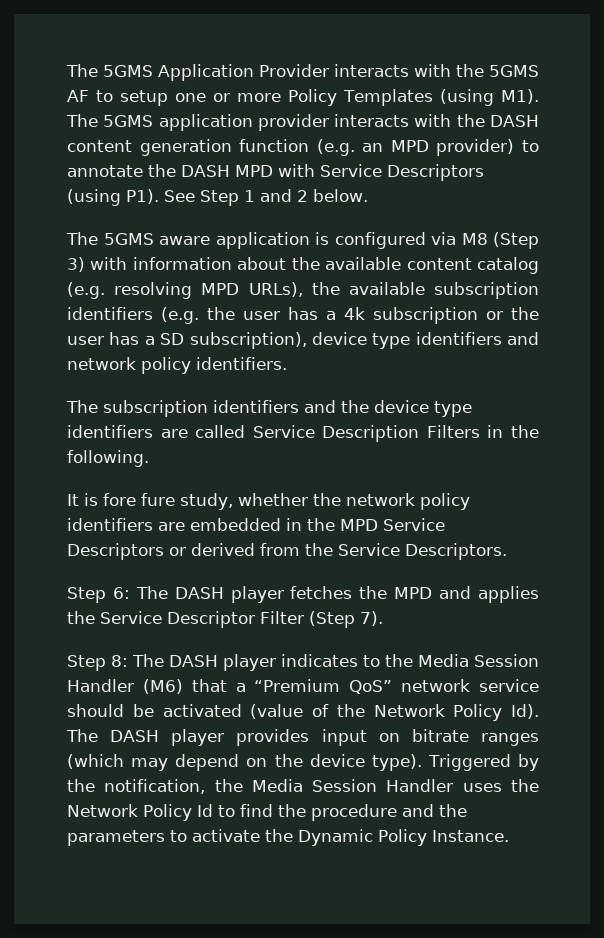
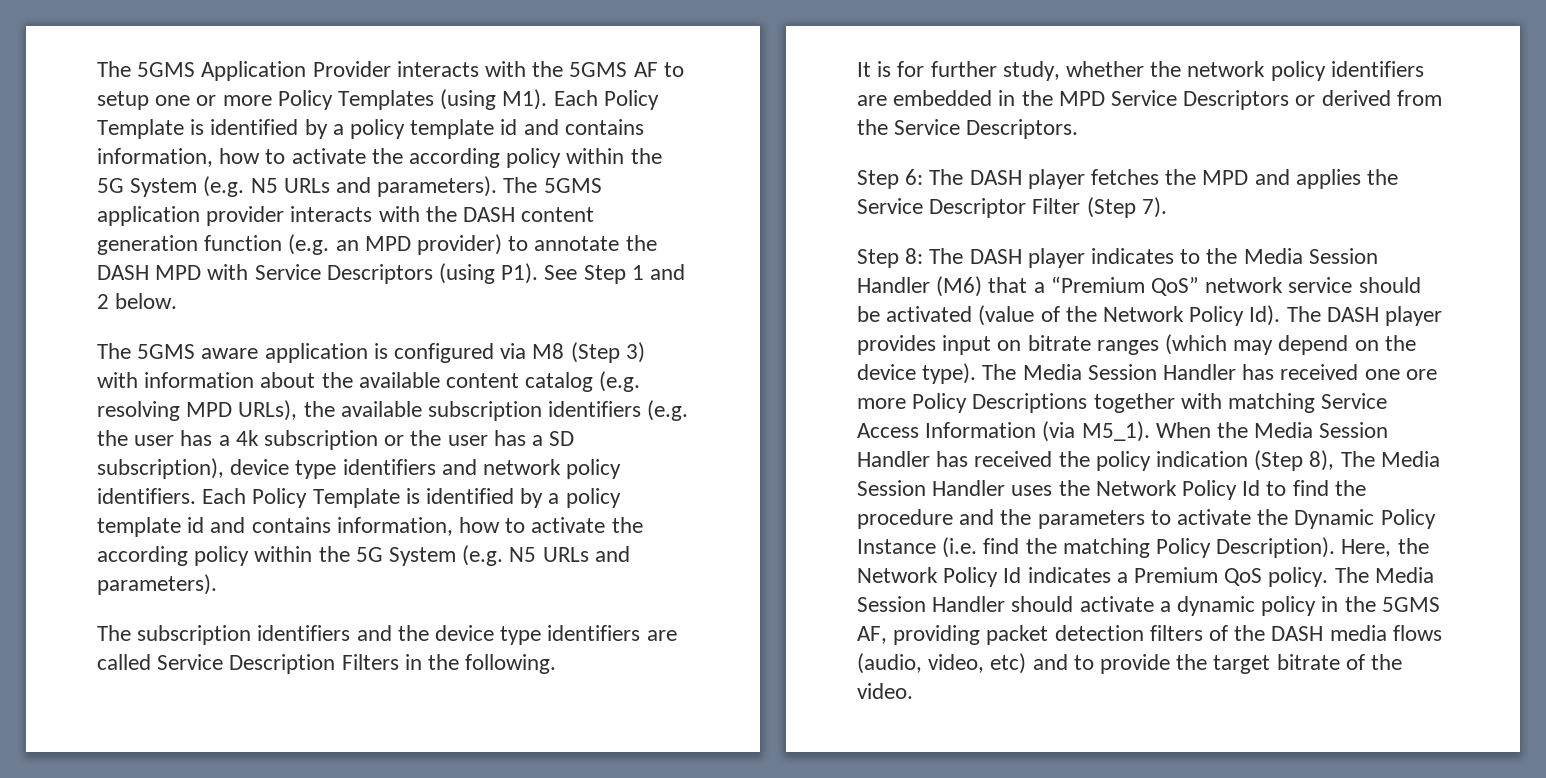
(539, 96) none -> [553,90,659,110] [97,119,644,139] [97,148,662,168] [97,176,498,197] Each Policy Template is identified by a policy template id and contains information, how to activate the according policy within the 5G System (e.g. N5 URLs and parameters).
(287, 363) none -> [202,488,621,508] [97,517,643,537] [97,545,630,566] [97,574,217,595] Each Policy Template is identified by a policy template id and contains information, how to activate the according policy within the 5G System (e.g. N5 URLs and parameters).
[103,493,175,506] fore fure -> [897,61,997,77] for further
[427,754,539,771] [67,779,243,794] Triggered by the notification, the -> [982,364,1437,380] [857,393,1388,413] [857,421,1389,442] [857,450,1375,471] The Media Session Handler has received one ore more Policy Descriptions together with matching Service Access Information (via M5_1). When the Media Session Handler has received the policy indication (Step 8), The
[432,830,509,842] Instance. -> [857,537,1429,558] [857,567,1434,587] [857,596,1440,616] [857,625,1442,645] [857,653,1403,674] [857,683,913,699] Instance (i.e. find the matching Policy Description). Here, the Network Policy Id indicates a Premium QoS policy. The Media Session Handler should activate a dynamic policy in the 5GMS AF, providing packet detection filters of the DASH media flows (audio, video, etc) and to provide the target bitrate of the video.

